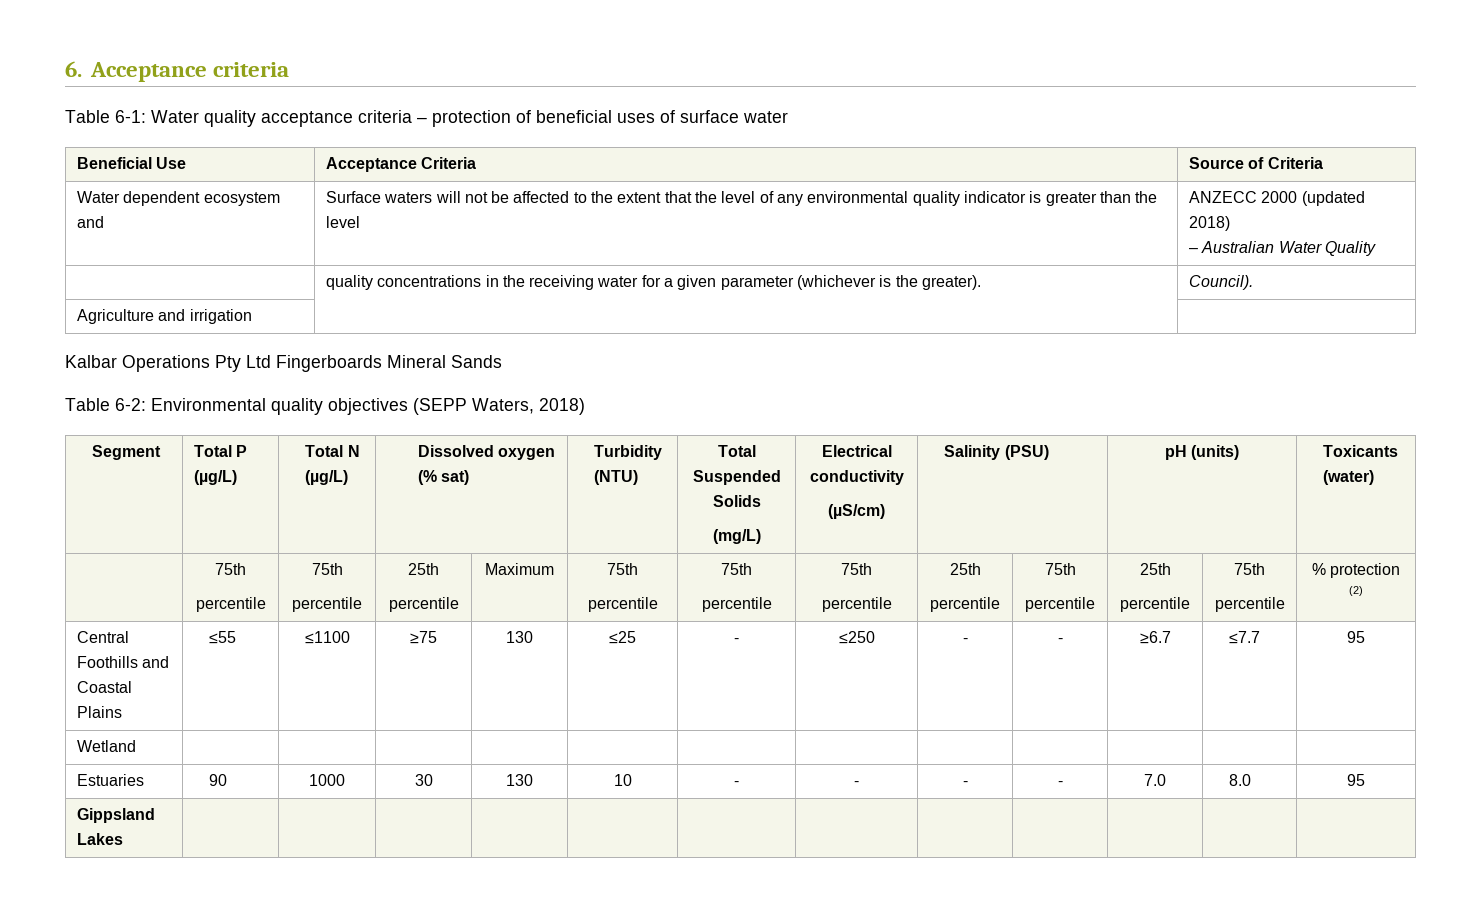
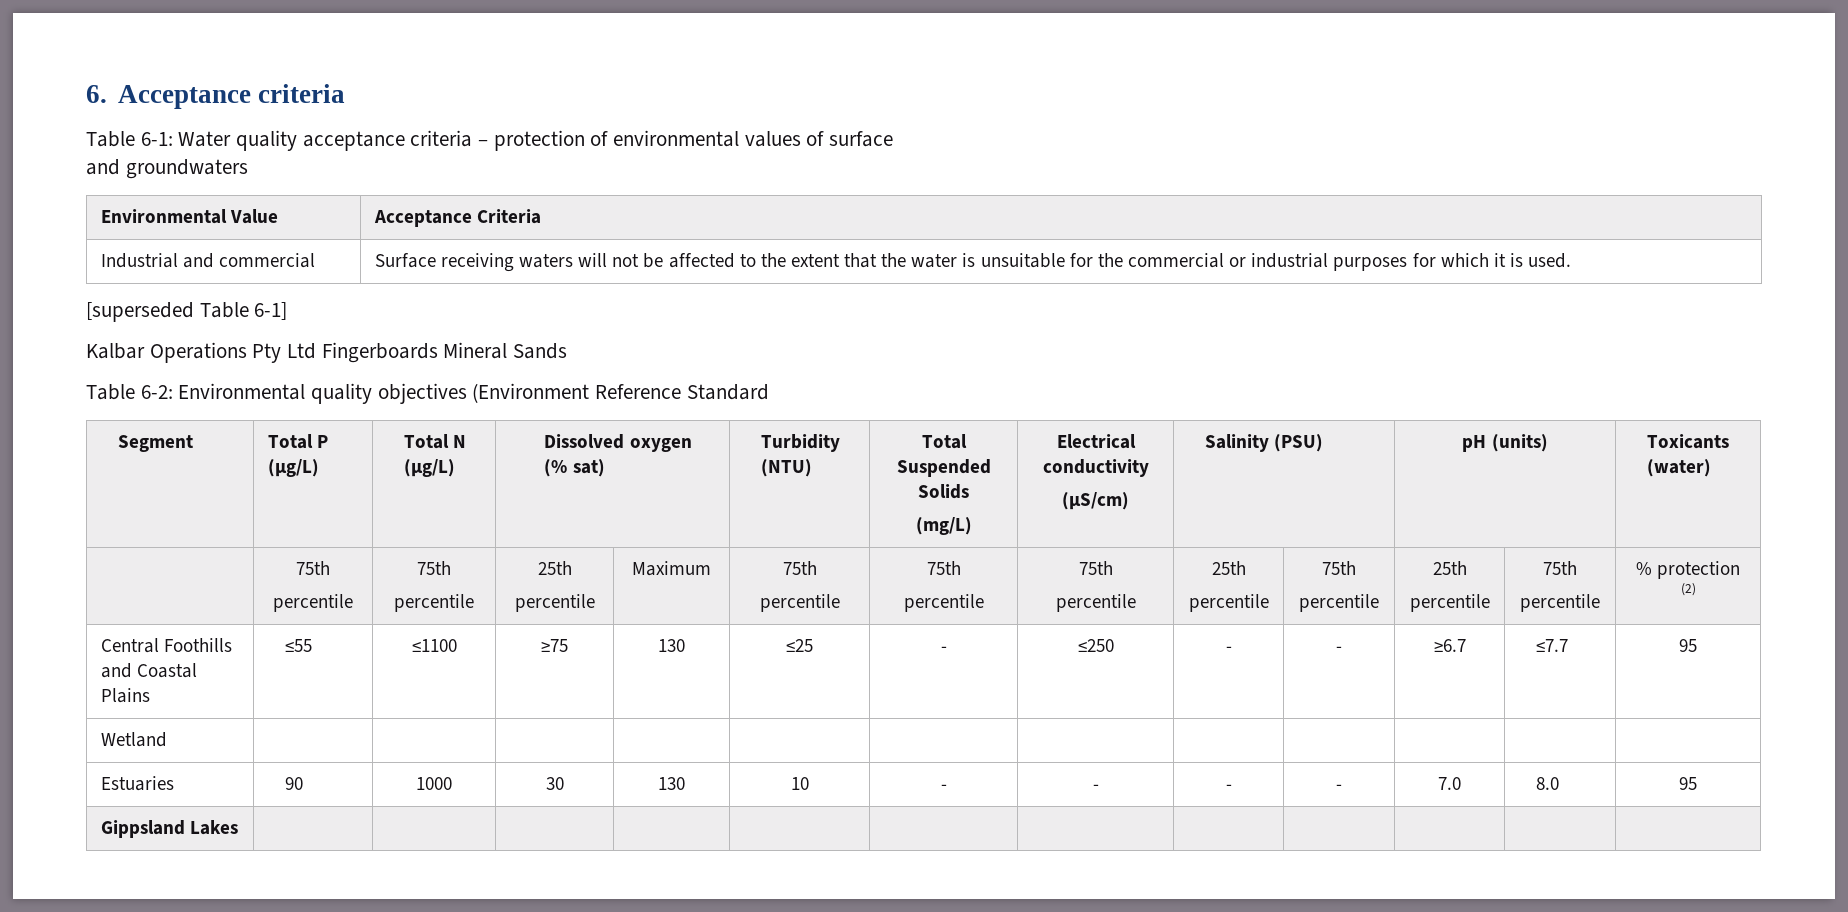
[536,110,655,123] beneficial uses -> [613,130,801,147] environmental values
[743,111,788,123] [76,157,187,169] [325,157,477,172] [1188,157,1323,169] [76,191,280,206] [76,216,104,228] water // Beneficial Use | Acceptance Criteria | Source of Criteria // Water dependent ecosystem and -> [86,159,248,179] [100,209,278,224] [373,209,541,227] [100,253,316,268] // and groundwaters // Environmental Value | Acceptance Criteria // Industrial and commercial
(381, 197) none -> [440,253,514,272] receiving
[721,191,1158,206] [325,216,360,228] [1188,191,1365,206] [1188,216,1230,231] [1188,241,1376,256] [325,275,982,290] [1188,275,1253,290] [76,309,252,324] level of any environmental quality indicator is greater than the level | ANZECC 2000 (updated 2018) // – Australian Water Quality // | quality concentrations in the receiving water for a given parameter (whichever is the greater). | Council). // Agriculture and irrigation | | -> [911,253,1572,271] [86,302,288,322] water is unsuitable for the commercial or industrial purposes for which it is used. // [superseded Table 6-1]
[413,398,585,415] (SEPP Waters, 2018) -> [472,383,769,403] (Environment Reference Standard

